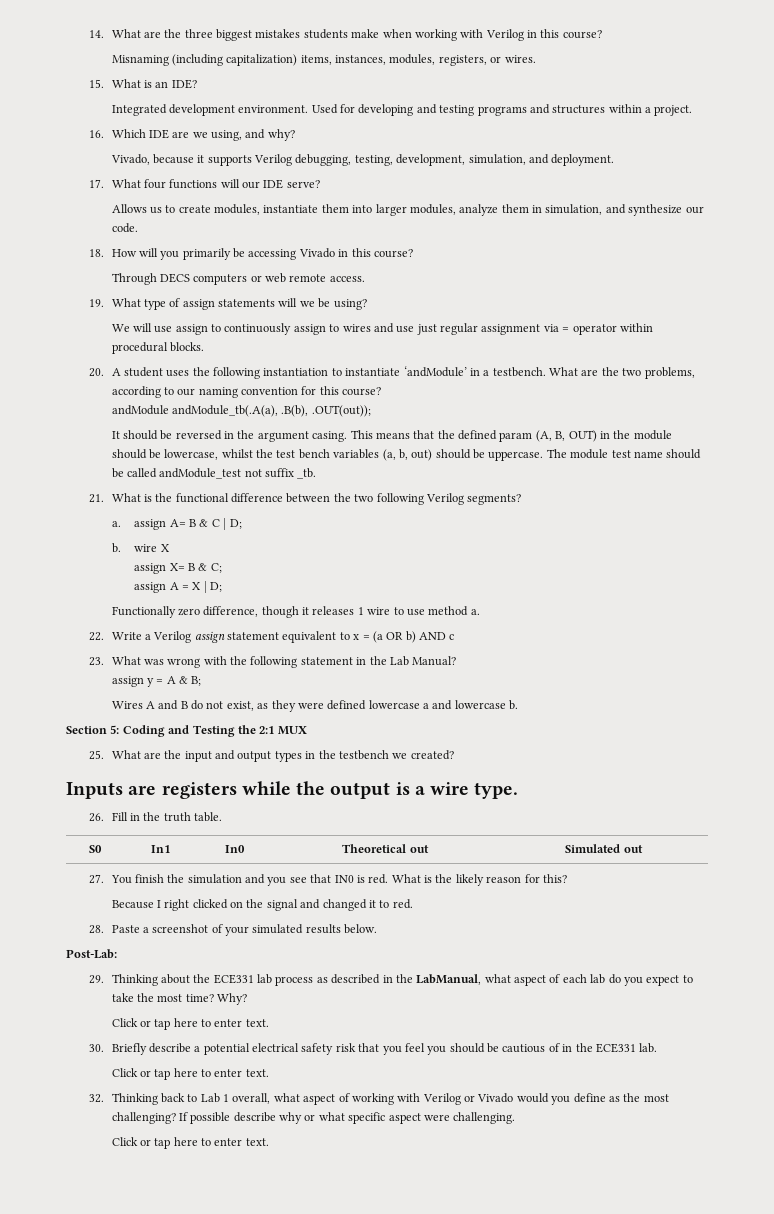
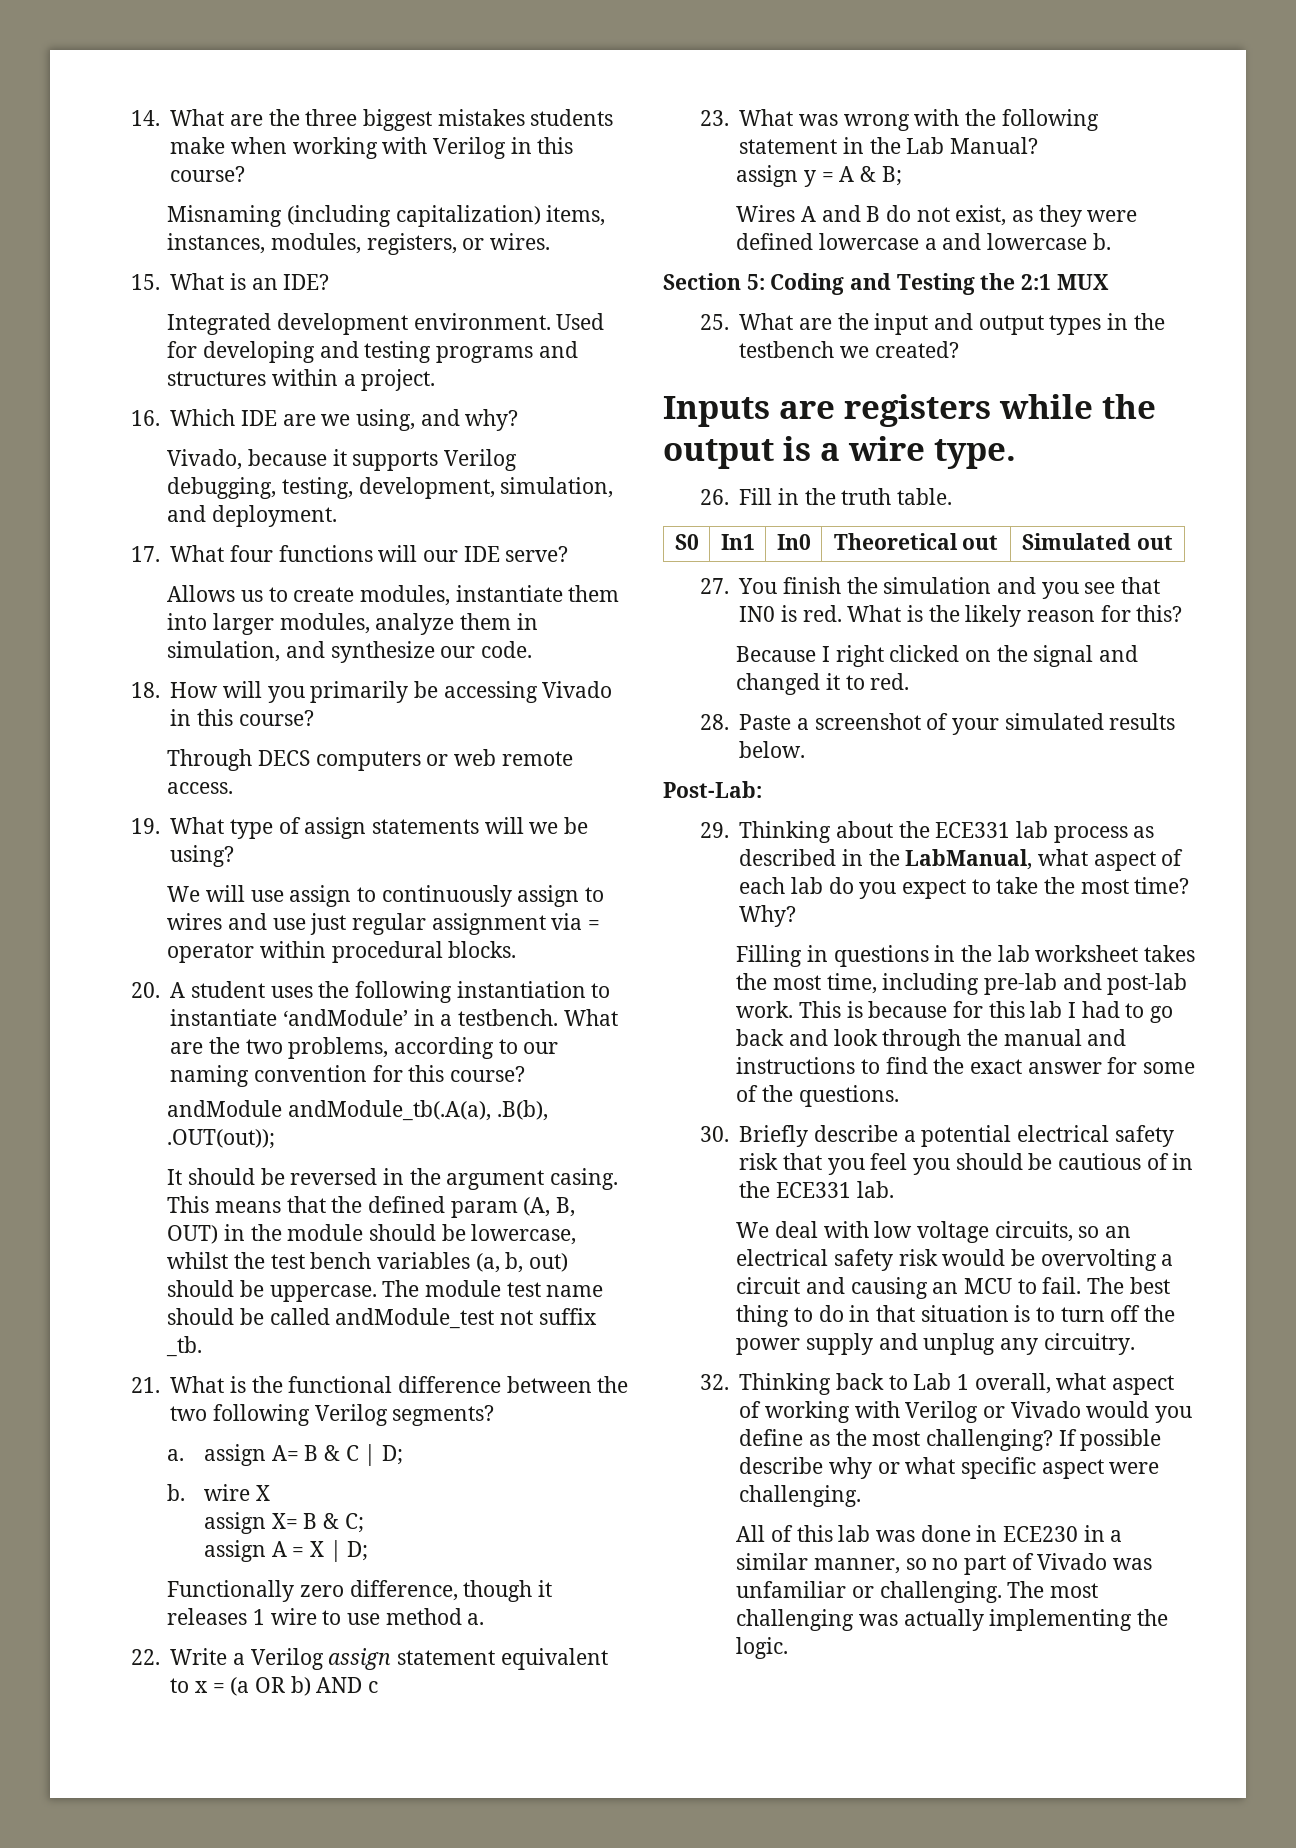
[111,1018,269,1030] Click or tap here to enter text. -> [736,945,1196,967] [736,973,1188,995] [736,1001,1174,1023] [736,1029,1127,1051] [736,1057,1196,1074] [736,1085,899,1107] Filling in questions in the lab worksheet takes the most time, including pre-lab and post-lab work. This is because for this lab I had to go back and look through the manual and instructions to find the exact answer for some of the questions.
[111,1068,269,1080] Click or tap here to enter text. -> [736,1221,1132,1243] [736,1249,1174,1271] [736,1277,1170,1299] [736,1305,1176,1327] [736,1333,1135,1355] We deal with low voltage circuits, so an electrical safety risk would be overvolting a circuit and causing an MCU to fail. The best thing to do in that situation is to turn off the power supply and unplug any circuitry.
[111,1137,269,1149] Click or tap here to enter text. -> [736,1525,1123,1542] [736,1553,1153,1575] [736,1581,1099,1603] [736,1609,1169,1631] [736,1637,789,1659] All of this lab was done in ECE230 in a similar manner, so no part of Vivado was unfamiliar or challenging. The most challenging was actually implementing the logic.

